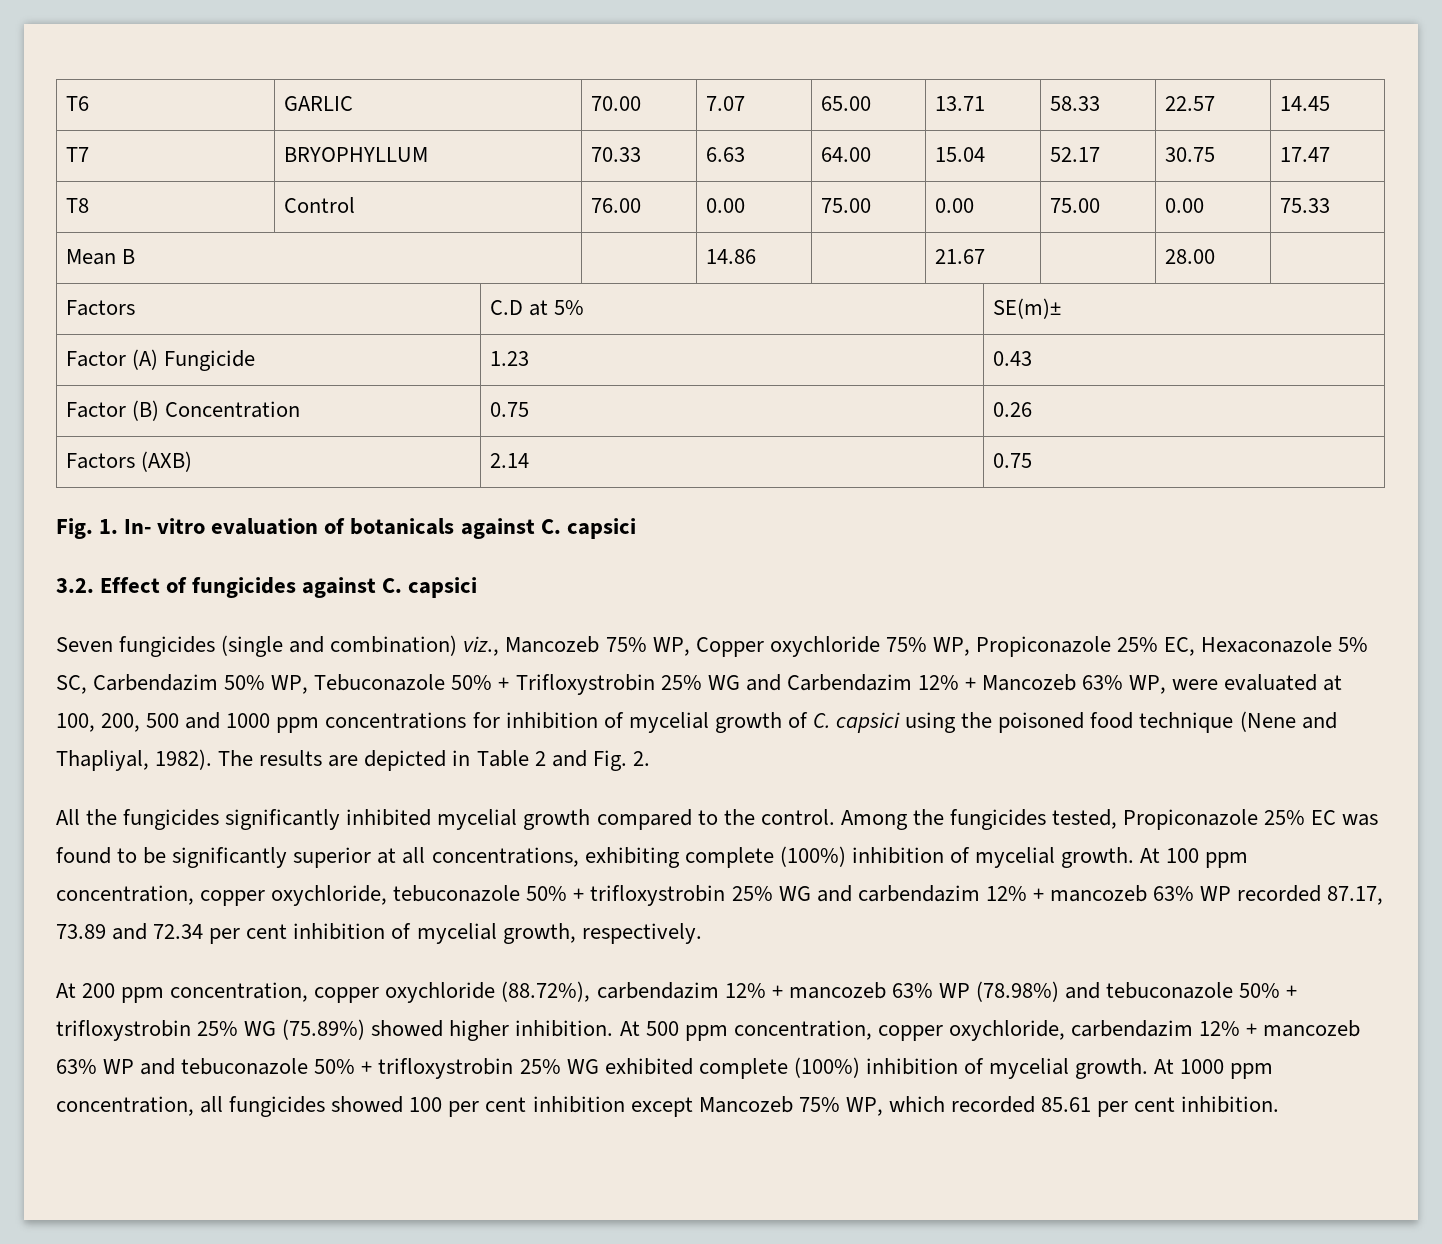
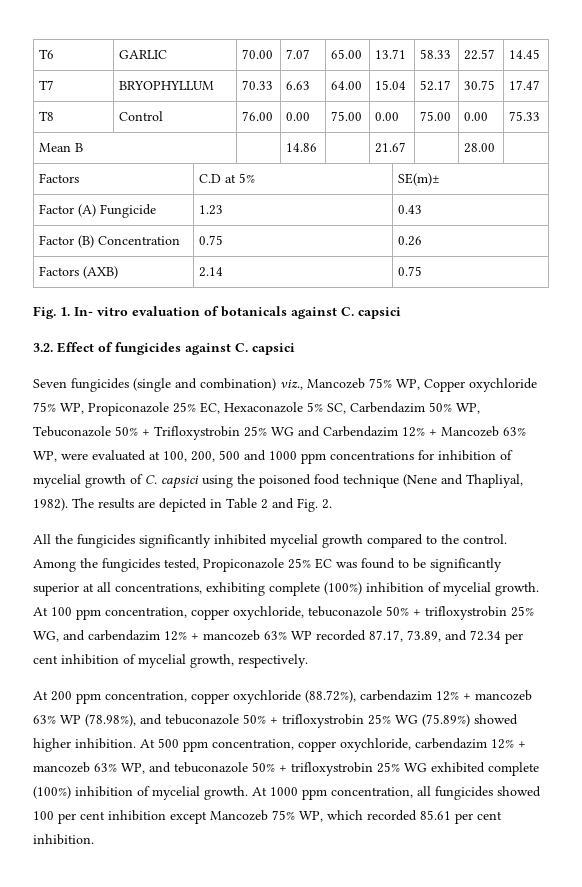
[778,886,811,901] WG -> [33,631,59,642] WG,
[56,924,106,939] 73.89 -> [407,630,441,642] 73.89,
[975,981,1059,1002] (78.98%) -> [85,714,136,727] (78.98%),
[103,1059,135,1074] WP -> [121,763,145,774] WP,

